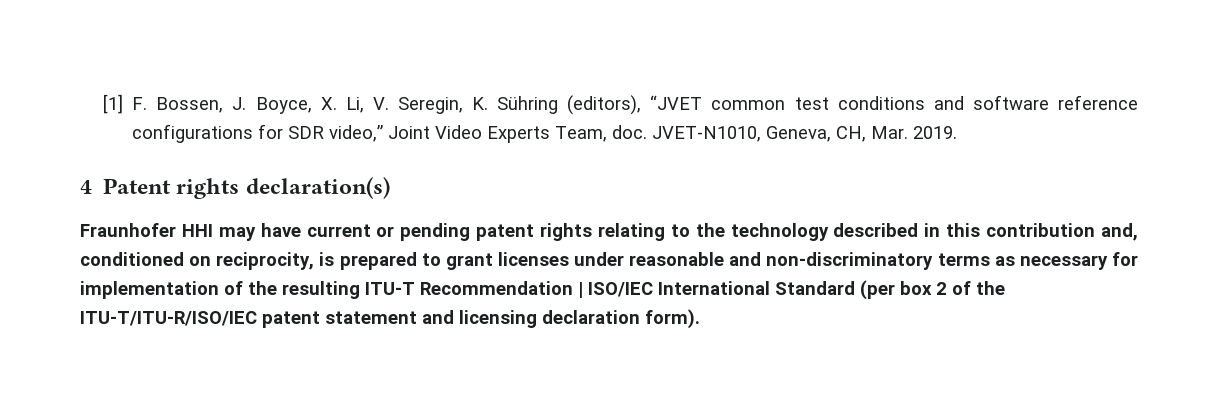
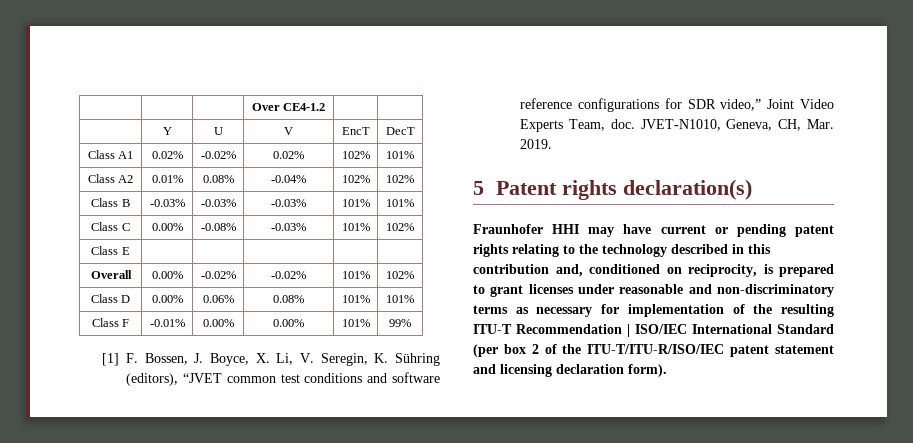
(102, 104) none -> [251,103,326,111] [162,127,172,135] [213,127,223,135] [284,127,293,135] [341,127,370,135] [385,127,415,135] [87,150,134,159] [151,151,183,159] [200,151,236,159] [273,151,304,159] [341,151,370,159] [386,151,414,159] [87,174,134,183] [151,175,183,183] [202,175,234,183] [271,175,306,183] [341,175,370,183] [386,175,414,183] [91,198,130,207] [149,199,185,207] [200,199,236,207] [271,199,306,207] [341,199,370,207] [386,199,414,207] [91,222,130,231] [151,223,183,231] [200,223,236,231] [271,223,306,231] [341,223,370,231] [386,223,414,231] [91,246,130,255] [90,270,132,279] [151,271,183,279] [200,271,236,279] [271,271,306,279] [341,271,370,279] [386,271,414,279] [90,294,131,303] [151,295,183,303] [202,295,234,303] [273,295,304,303] [341,295,370,303] [386,295,414,303] [91,318,130,327] [149,319,185,327] [202,319,234,327] [273,319,304,327] [341,319,370,327] [389,319,411,327] | | | Over CE4-1.2 | | // | Y | U | V | EncT | DecT // Class A1 | 0.02% | -0.02% | 0.02% | 102% | 101% // Class A2 | 0.01% | 0.08% | -0.04% | 102% | 102% // Class B | -0.03% | -0.03% | -0.03% | 101% | 101% // Class C | 0.00% | -0.08% | -0.03% | 101% | 102% // Class E | | | | | // Overall | 0.00% | -0.02% | -0.02% | 101% | 102% // Class D | 0.00% | 0.06% | 0.08% | 101% | 101% // Class F | -0.01% | 0.00% | 0.00% | 101% | 99% //
[80,180,92,194] 4 -> [473,181,484,195] 5

